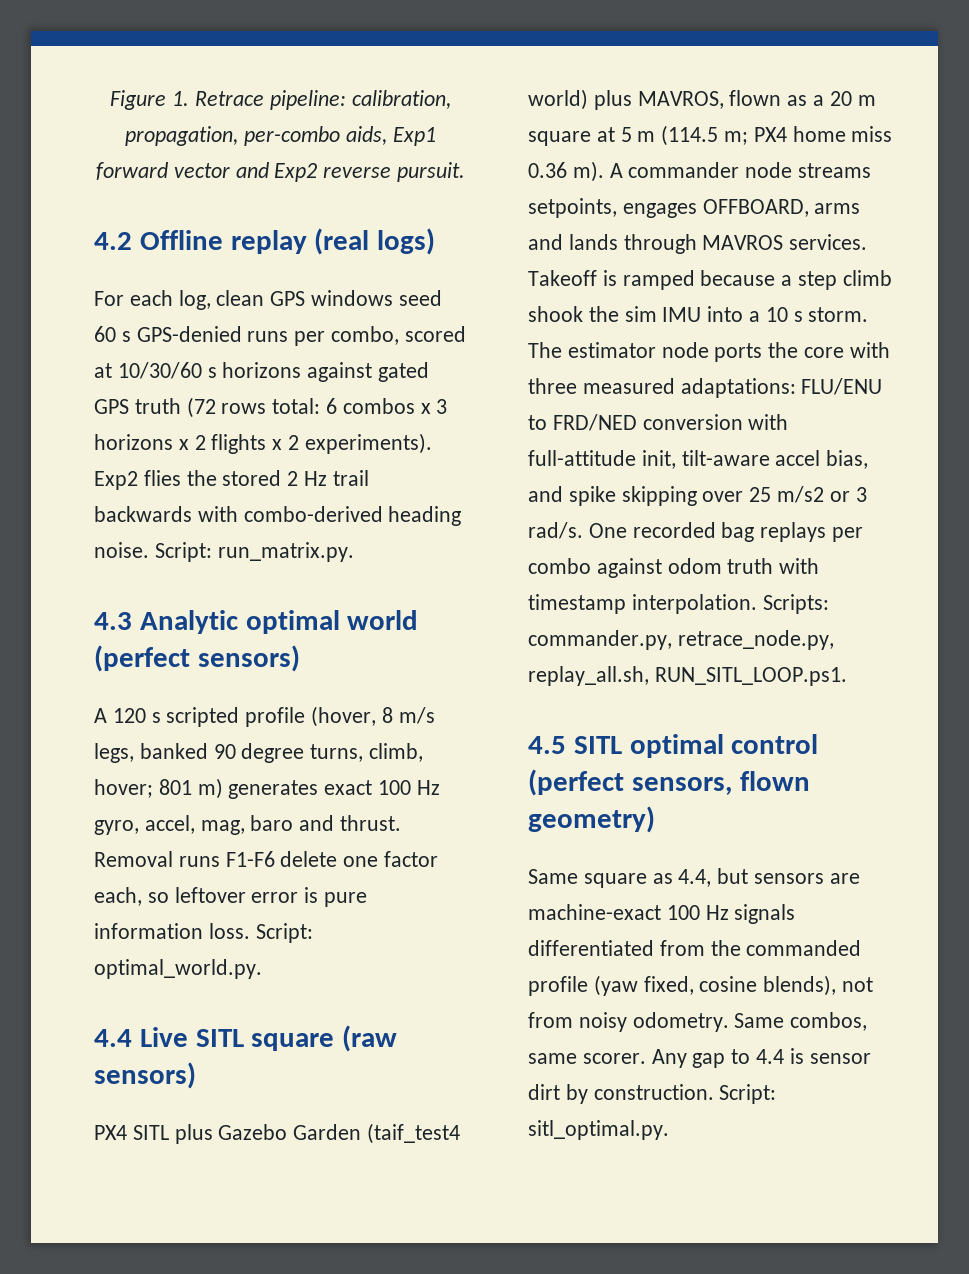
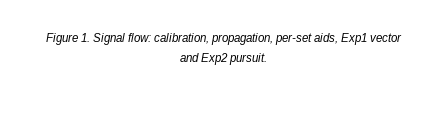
[195,90,346,110] Retrace pipeline: -> [92,33,151,45] Signal flow:
[244,126,341,146] per-combo -> [275,33,313,45] per-set
[95,162,168,180] forward -> (368, 39) none
[323,167,392,178] reverse -> (228, 59) none
[94,228,436,255] [94,290,442,310] [94,326,466,346] [94,362,430,382] [94,397,448,418] [94,433,432,454] [94,470,369,490] [94,506,462,526] [94,542,354,562] [94,610,419,634] [94,645,300,672] [94,706,435,727] [94,743,424,763] [94,778,440,799] [94,815,402,835] [94,851,439,867] [94,887,368,907] [94,923,313,943] [94,959,262,979] [94,1025,398,1052] [94,1062,196,1089] [94,1123,461,1144] [528,89,876,110] [528,125,893,146] [528,161,872,182] [528,198,861,218] [528,234,868,254] [528,270,892,290] [528,306,869,322] [528,342,890,362] [528,378,883,398] [528,414,789,431] [528,450,869,469] [528,486,867,506] [528,522,864,542] [528,558,820,578] [528,594,829,614] [528,630,834,650] [528,666,847,686] [528,734,819,758] [528,769,810,796] [528,806,655,833] [528,868,860,888] [528,904,796,924] [528,940,862,956] [528,975,874,996] [528,1012,868,1032] [528,1048,871,1068] [528,1084,777,1104] [528,1120,669,1140] // 4.2 Offline replay (real logs) // For each log, clean GPS windows seed 60 s GPS-denied runs per combo, scored at 10/30/60 s horizons against gated GPS truth (72 rows total: 6 combos x 3 horizons x 2 flights x 2 experiments). Exp2 flies the stored 2 Hz trail backwards with combo-derived heading noise. Script: run_matrix.py. // 4.3 Analytic optimal world (perfect sensors) // A 120 s scripted profile (hover, 8 m/s legs, banked 90 degree turns, climb, hover; 801 m) generates exact 100 Hz gyro, accel, mag, baro and thrust. Removal runs F1-F6 delete one factor each, so leftover error is pure information loss. Script: optimal_world.py. // 4.4 Live SITL square (raw sensors) // PX4 SITL plus Gazebo Garden (taif_test4 world) plus MAVROS, flown as a 20 m square at 5 m (114.5 m; PX4 home miss 0.36 m). A commander node streams setpoints, engages OFFBOARD, arms and lands through MAVROS services. Takeoff is ramped because a step climb shook the sim IMU into a 10 s storm. The estimator node ports the core with three measured adaptations: FLU/ENU to FRD/NED conversion with full-attitude init, tilt-aware accel bias, and spike skipping over 25 m/s2 or 3 rad/s. One recorded bag replays per combo against odom truth with timestamp interpolation. Scripts: commander.py, retrace_node.py, replay_all.sh, RUN_SITL_LOOP.ps1. // 4.5 SITL optimal control (perfect sensors, flown geometry) // Same square as 4.4, but sensors are machine-exact 100 Hz signals differentiated from the commanded profile (yaw fixed, cosine blends), not from noisy odometry. Same combos, same scorer. Any gap to 4.4 is sensor dirt by construction. Script: sitl_optimal.py. -> (268, 59) none

